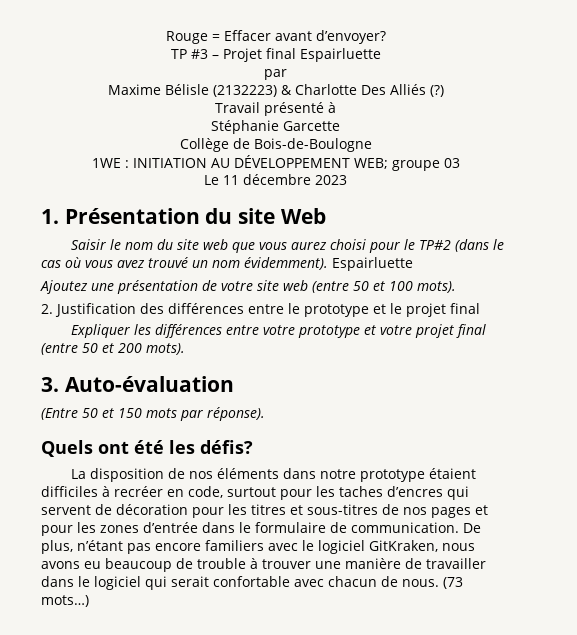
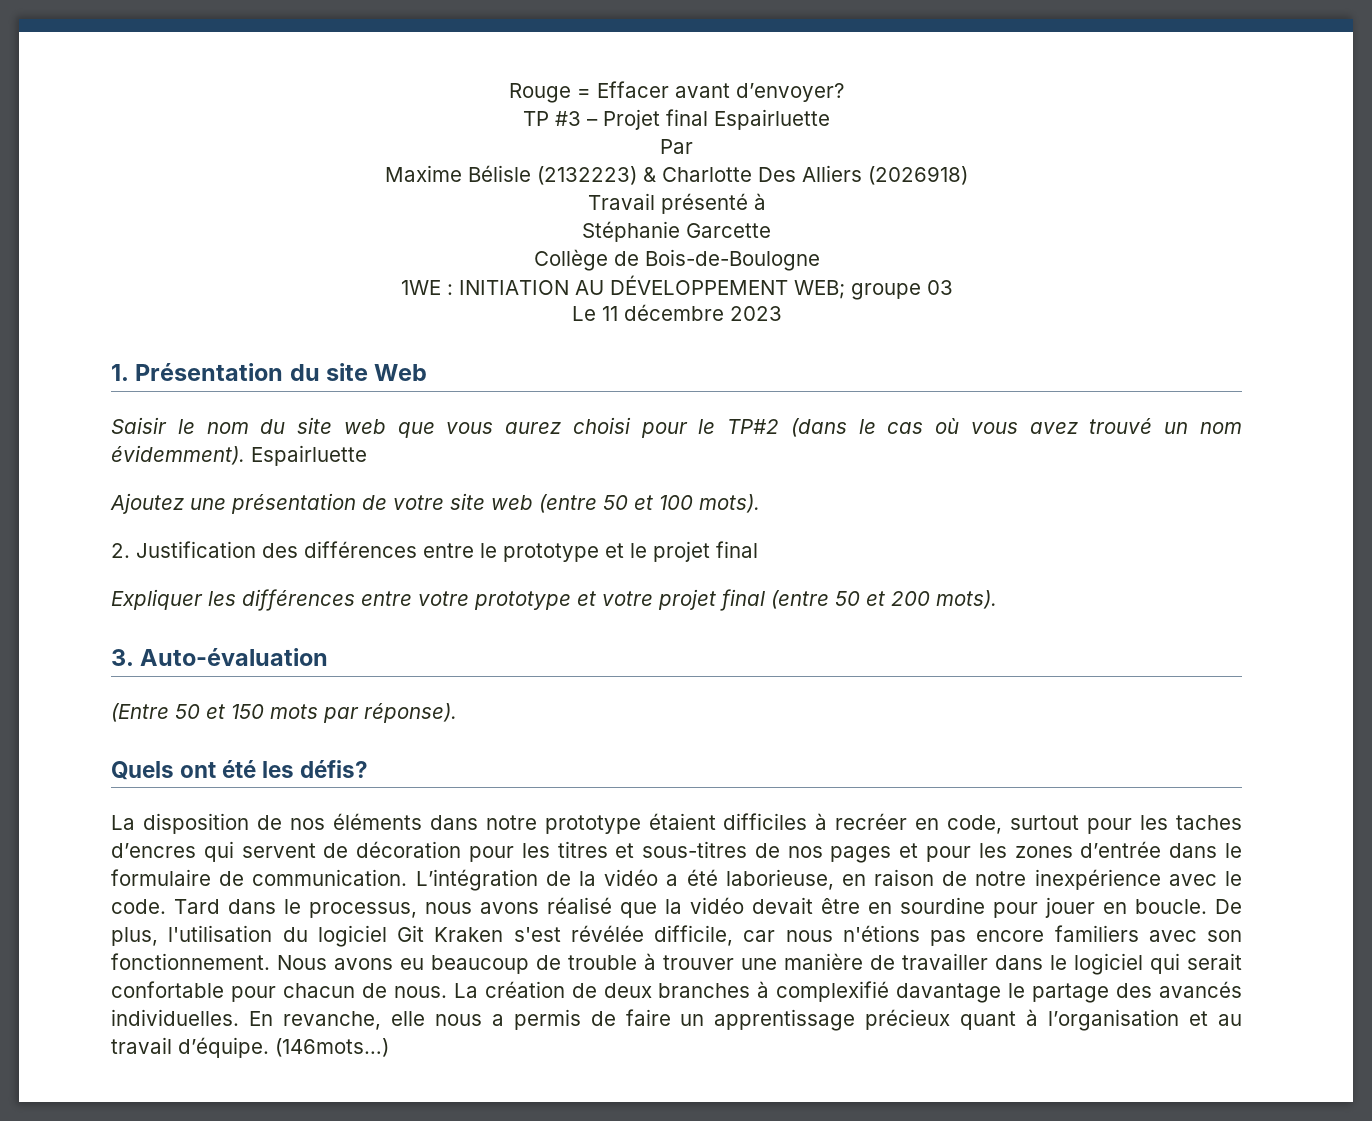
[264,69,287,80] par -> [660,139,693,154] Par
[389,84,444,97] Alliés (?) -> [802,165,968,185] Alliers (2026918)
[463,523,481,533] [41,540,475,554] De plus, n’étant pas encore familiers avec le logiciel GitKraken, nous -> [415,869,1242,891] [111,897,1242,918] [111,925,1242,947] [111,953,327,970] L’intégration de la vidéo a été laborieuse, en raison de notre inexpérience avec le code. Tard dans le processus, nous avons réalisé que la vidéo devait être en sourdine pour jouer en boucle. De plus, l'utilisation du logiciel Git Kraken s'est révélée difficile, car nous n'étions pas encore familiers avec son fonctionnement. Nous
[294,579,324,587] avec -> [230,986,276,1002] pour
[443,577,463,589] [41,595,89,607] (73 mots…) -> [453,981,1242,1003] [111,1009,1242,1031] [111,1037,389,1058] La création de deux branches à complexifié davantage le partage des avancés individuelles. En revanche, elle nous a permis de faire un apprentissage précieux quant à l’organisation et au travail d’équipe. (146mots…)

